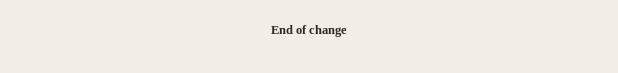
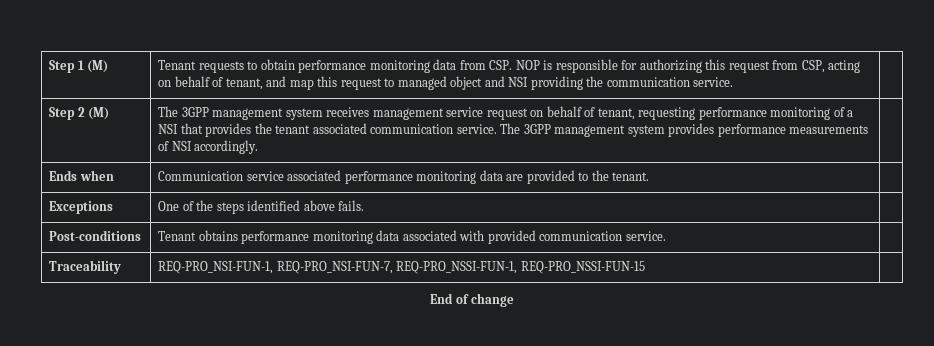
(270, 29) none -> [49,60,109,73] [158,59,861,73] [158,76,734,90] [49,107,110,120] [158,106,854,120] [158,123,869,137] [158,140,259,154] [49,170,114,181] [158,170,650,184] [49,201,114,214] [158,200,365,214] [49,230,142,241] [158,230,666,244] [49,260,122,274] [158,261,645,274] Step 1 (M) | Tenant requests to obtain performance monitoring data from CSP. NOP is responsible for authorizing this request from CSP, acting on behalf of tenant, and map this request to managed object and NSI providing the communication service. | // Step 2 (M) | The 3GPP management system receives management service request on behalf of tenant, requesting performance monitoring of a NSI that provides the tenant associated communication service. The 3GPP management system provides performance measurements of NSI accordingly. | // Ends when | Communication service associated performance monitoring data are provided to the tenant. | // Exceptions | One of the steps identified above fails. | // Post-conditions | Tenant obtains performance monitoring data associated with provided communication service. | // Traceability | REQ-PRO_NSI-FUN-1, REQ-PRO_NSI-FUN-7, REQ-PRO_NSSI-FUN-1, REQ-PRO_NSSI-FUN-15 | //

